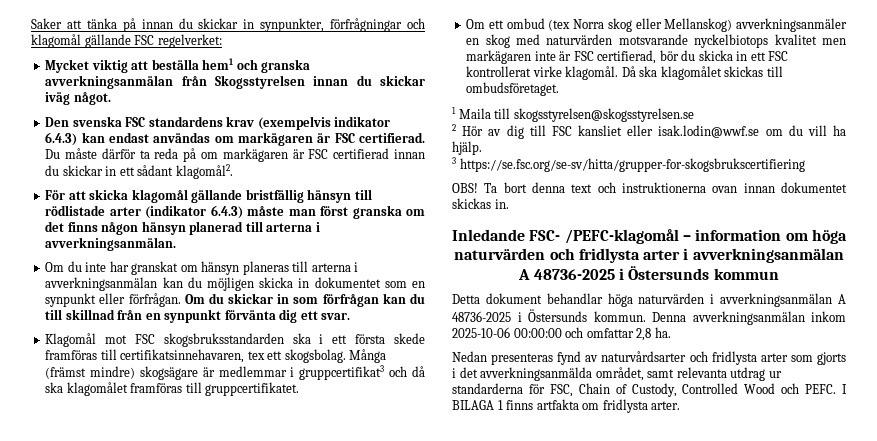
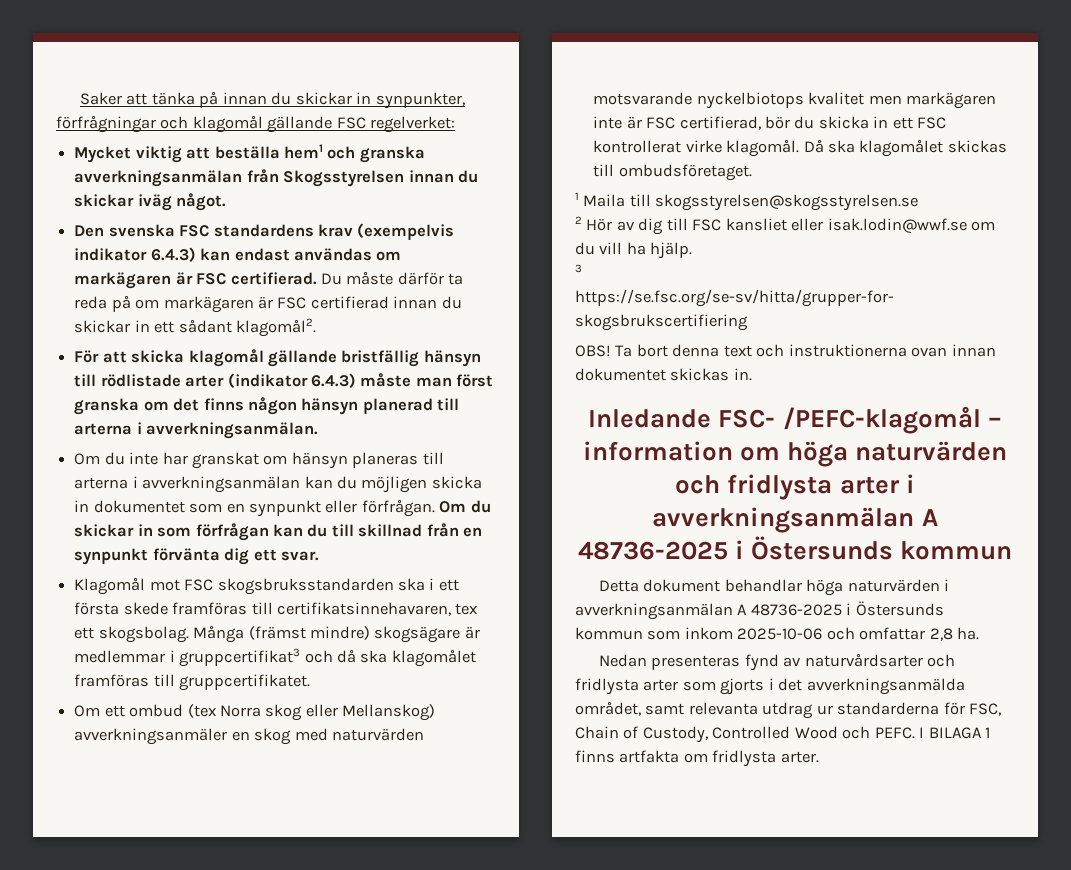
[593,311,805,325] kommun. Denna avverkningsanmälan -> [575,627,681,640] kommun som
[513,328,562,338] 00:00:00 -> (823, 634) none

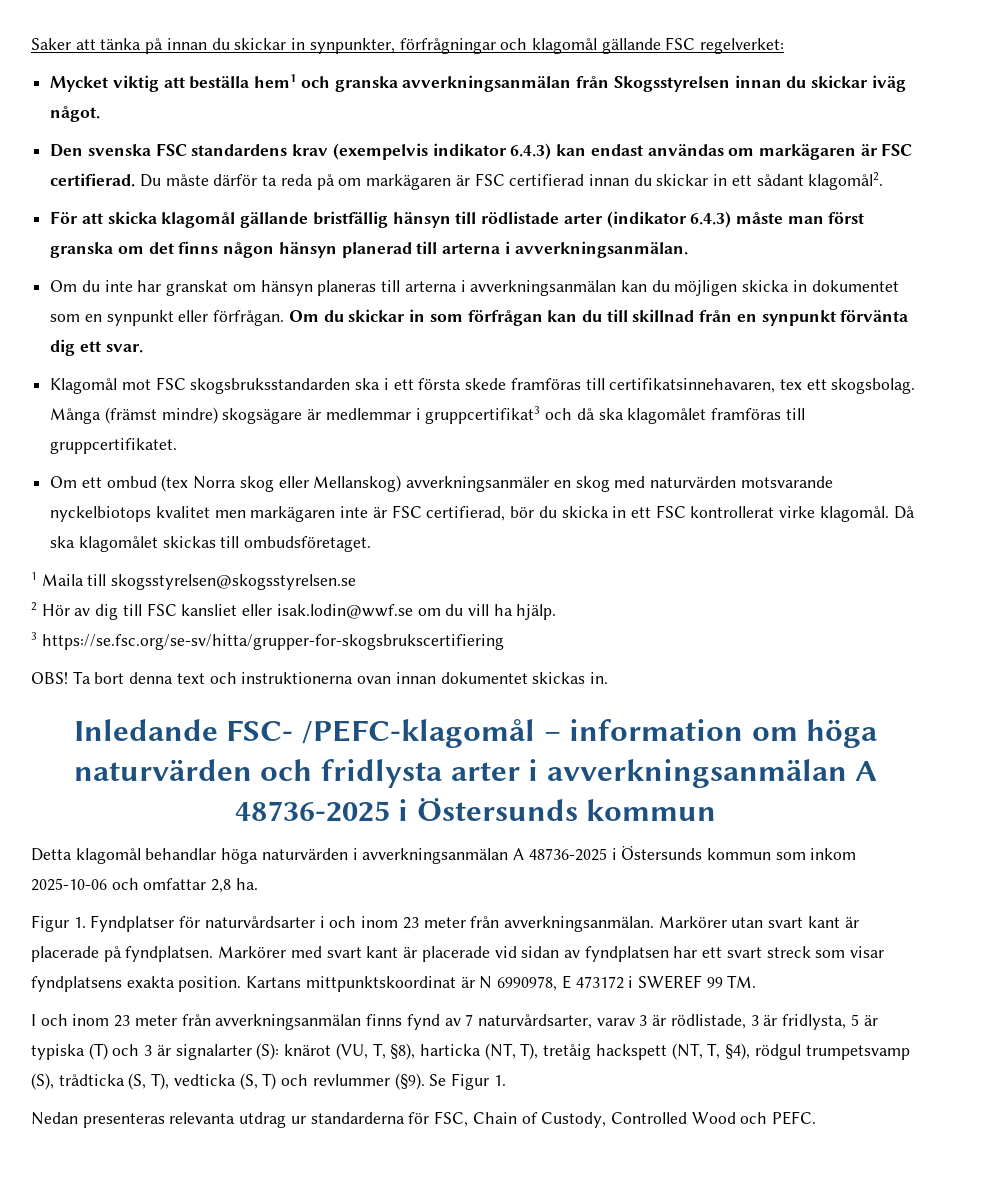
[643,579,721,592] dokument -> [75,848,141,864] klagomål
[598,653,956,671] [575,678,965,695] [575,701,685,716] Nedan presenteras fynd av naturvårdsarter och fridlysta arter som gjorts i det avverkningsanmälda området, samt -> [31,915,859,932] [31,946,885,962] [31,975,757,992] [31,1014,878,1030] [31,1043,910,1060] [31,1073,506,1090] [31,1112,165,1128] Figur 1. Fyndplatser för naturvårdsarter i och inom 23 meter från avverkningsanmälan. Markörer utan svart kant är placerade på fyndplatsen. Markörer med svart kant är placerade vid sidan av fyndplatsen har ett svart streck som visar fyndplatsens exakta position. Kartans mittpunktskoordinat är N 6990978, E 473172 i SWEREF 99 TM. // I och inom 23 meter från avverkningsanmälan finns fynd av 7 naturvårdsarter, varav 3 är rödlistade, 3 är fridlysta, 5 är typiska (T) och 3 är signalarter (S): knärot (VU, T, §8), harticka (NT, T), tretåig hackspett (NT, T, §4), rödgul trumpetsvamp (S), trådticka (S, T), vedticka (S, T) och revlummer (§9). Se Figur 1. // Nedan presenteras
[919,727,991,739] [575,750,819,767] I BILAGA 1 finns artfakta om fridlysta arter. -> (817, 1118) none

